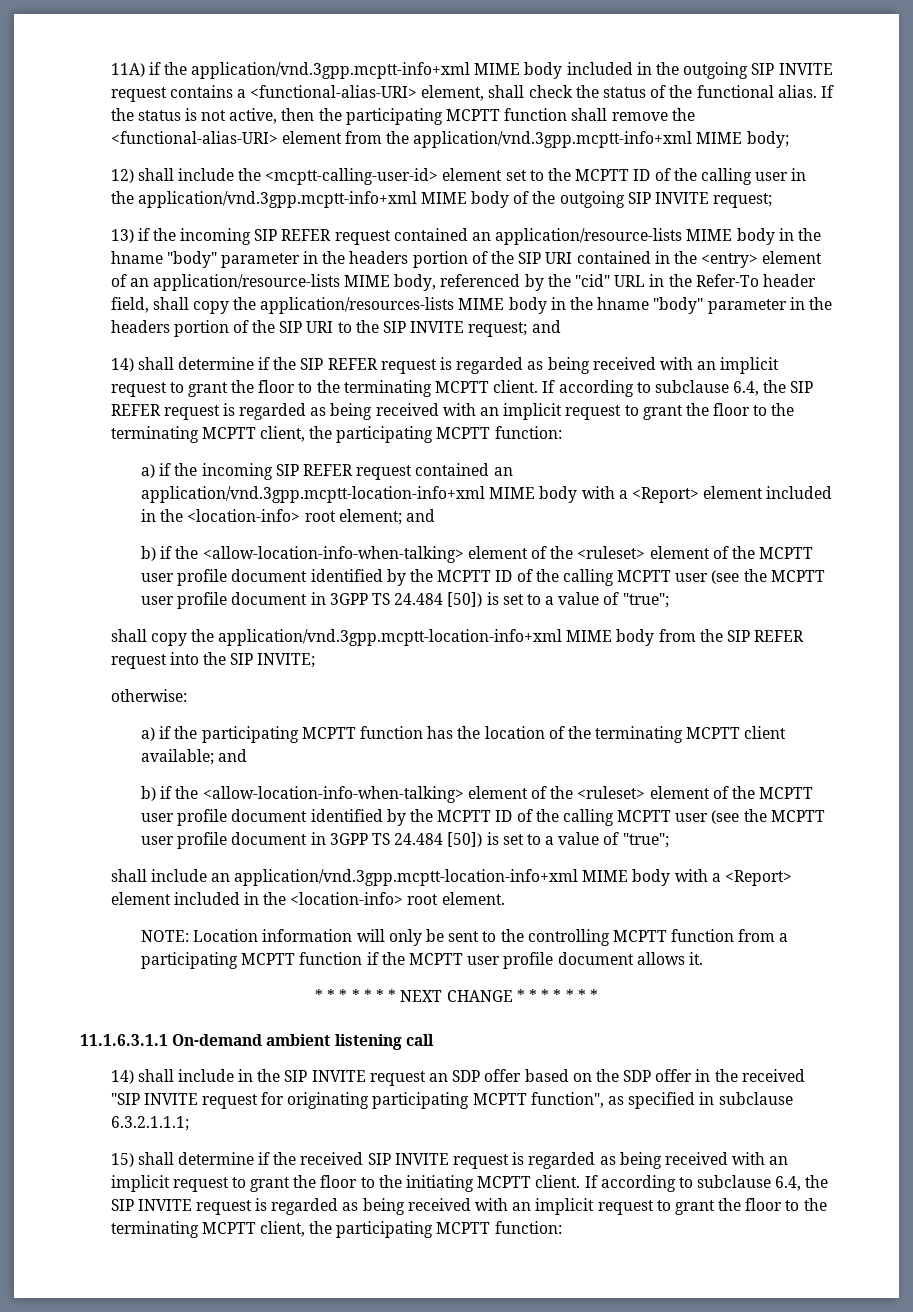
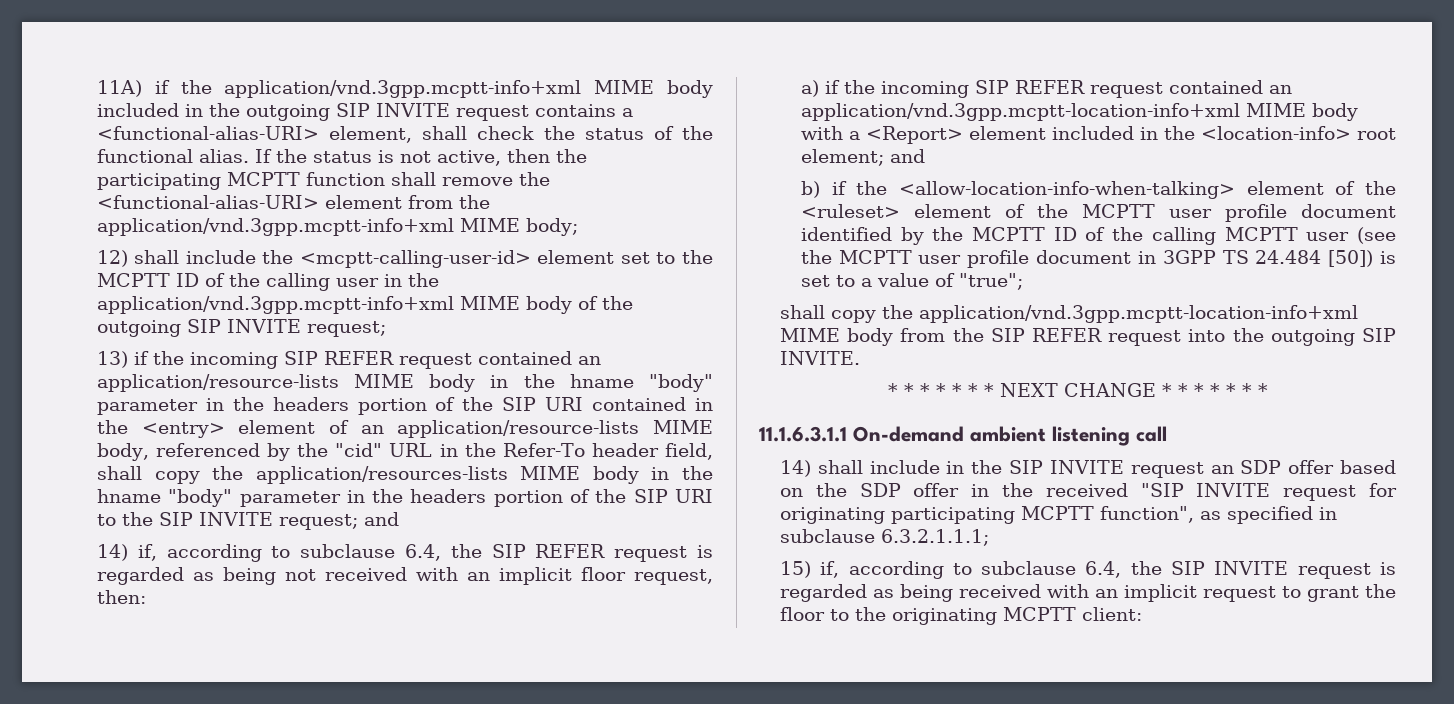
[137,357,780,374] [110,380,556,397] shall determine if the SIP REFER request is regarded as being received with an implicit request to grant the floor to the terminating MCPTT client. If -> [137,544,157,561] if,
[375,403,795,420] [110,426,562,443] received with an implicit request to grant the floor to the terminating MCPTT client, the participating MCPTT function: -> [284,567,713,585] [96,590,146,604] not received with an implicit floor request, then:
[230,653,316,668] [110,689,187,702] [141,726,787,743] [141,749,248,765] [141,786,814,803] [141,809,825,826] [141,832,669,849] [110,869,792,886] [110,892,505,905] [141,929,789,946] [141,952,703,969] SIP INVITE; // otherwise: // a) if the participating MCPTT function has the location of the terminating MCPTT client available; and // b) if the <allow-location-info-when-talking> element of the <ruleset> element of the MCPTT user profile document identified by the MCPTT ID of the calling MCPTT user (see the MCPTT user profile document in 3GPP TS 24.484 [50]) is set to a value of "true"; // shall include an application/vnd.3gpp.mcptt-location-info+xml MIME body with a <Report> element included in the <location-info> root element. // NOTE: Location information will only be sent to the controlling MCPTT function from a participating MCPTT function if the MCPTT user profile document allows it. -> [1270,328,1396,346] [779,351,860,365] outgoing SIP INVITE.
[137,1152,789,1169] [110,1175,598,1192] shall determine if the received SIP INVITE request is regarded as being received with an implicit request to grant the floor to the initiating MCPTT client. If -> [820,561,840,578] if,
[110,1221,562,1238] terminating MCPTT client, the participating MCPTT function: -> [891,607,1142,625] originating MCPTT client:

